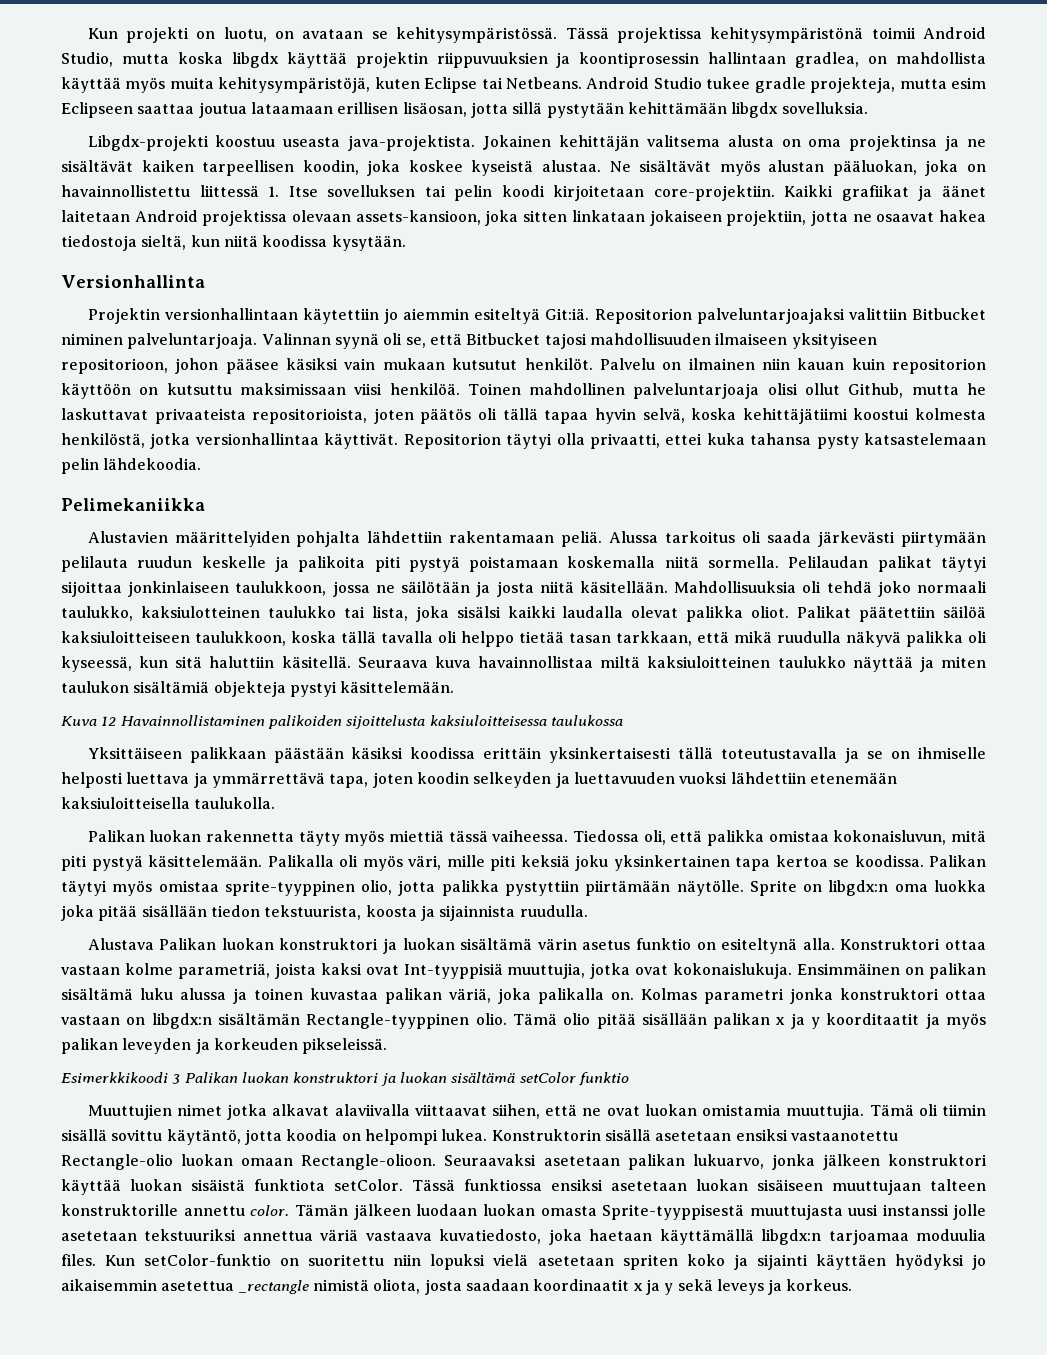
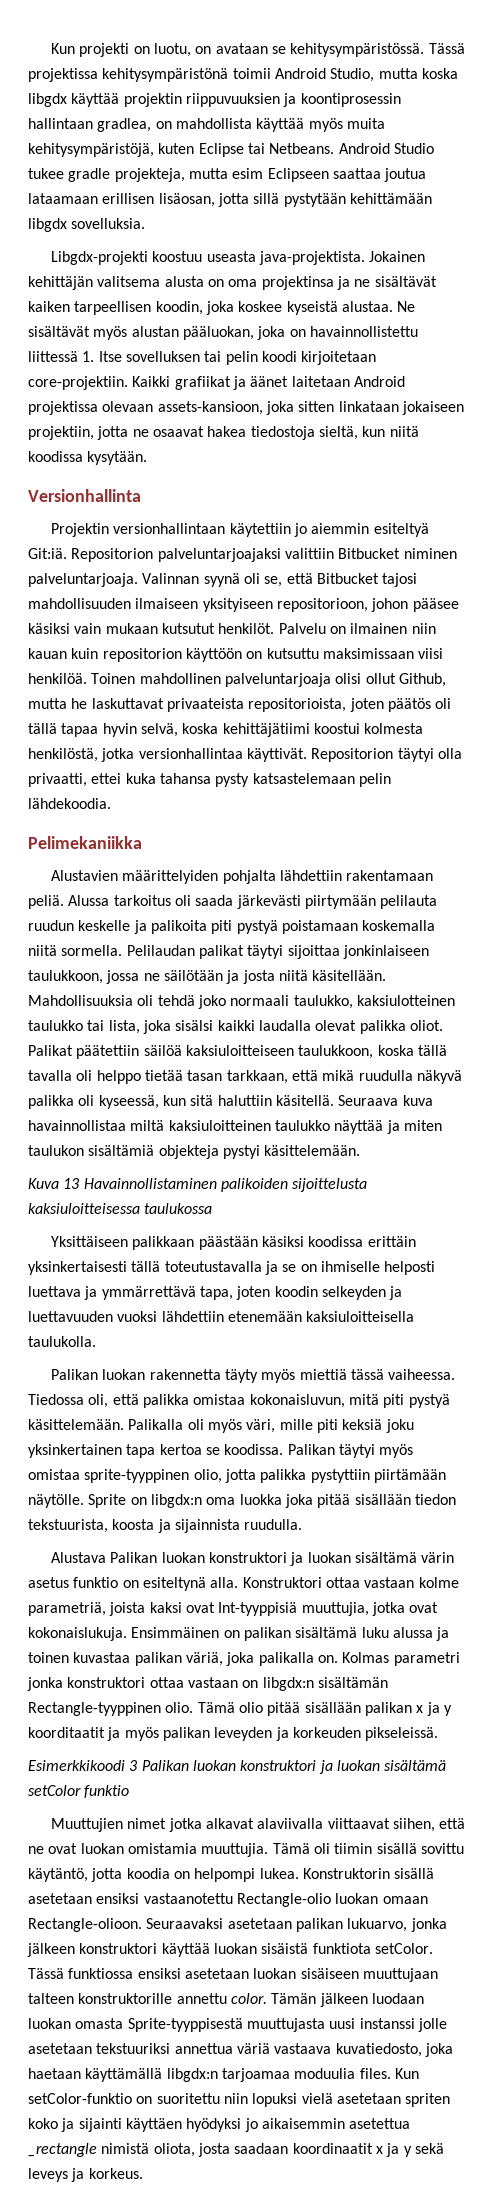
[101,716,117,726] 12 -> [63,1178,80,1189] 13

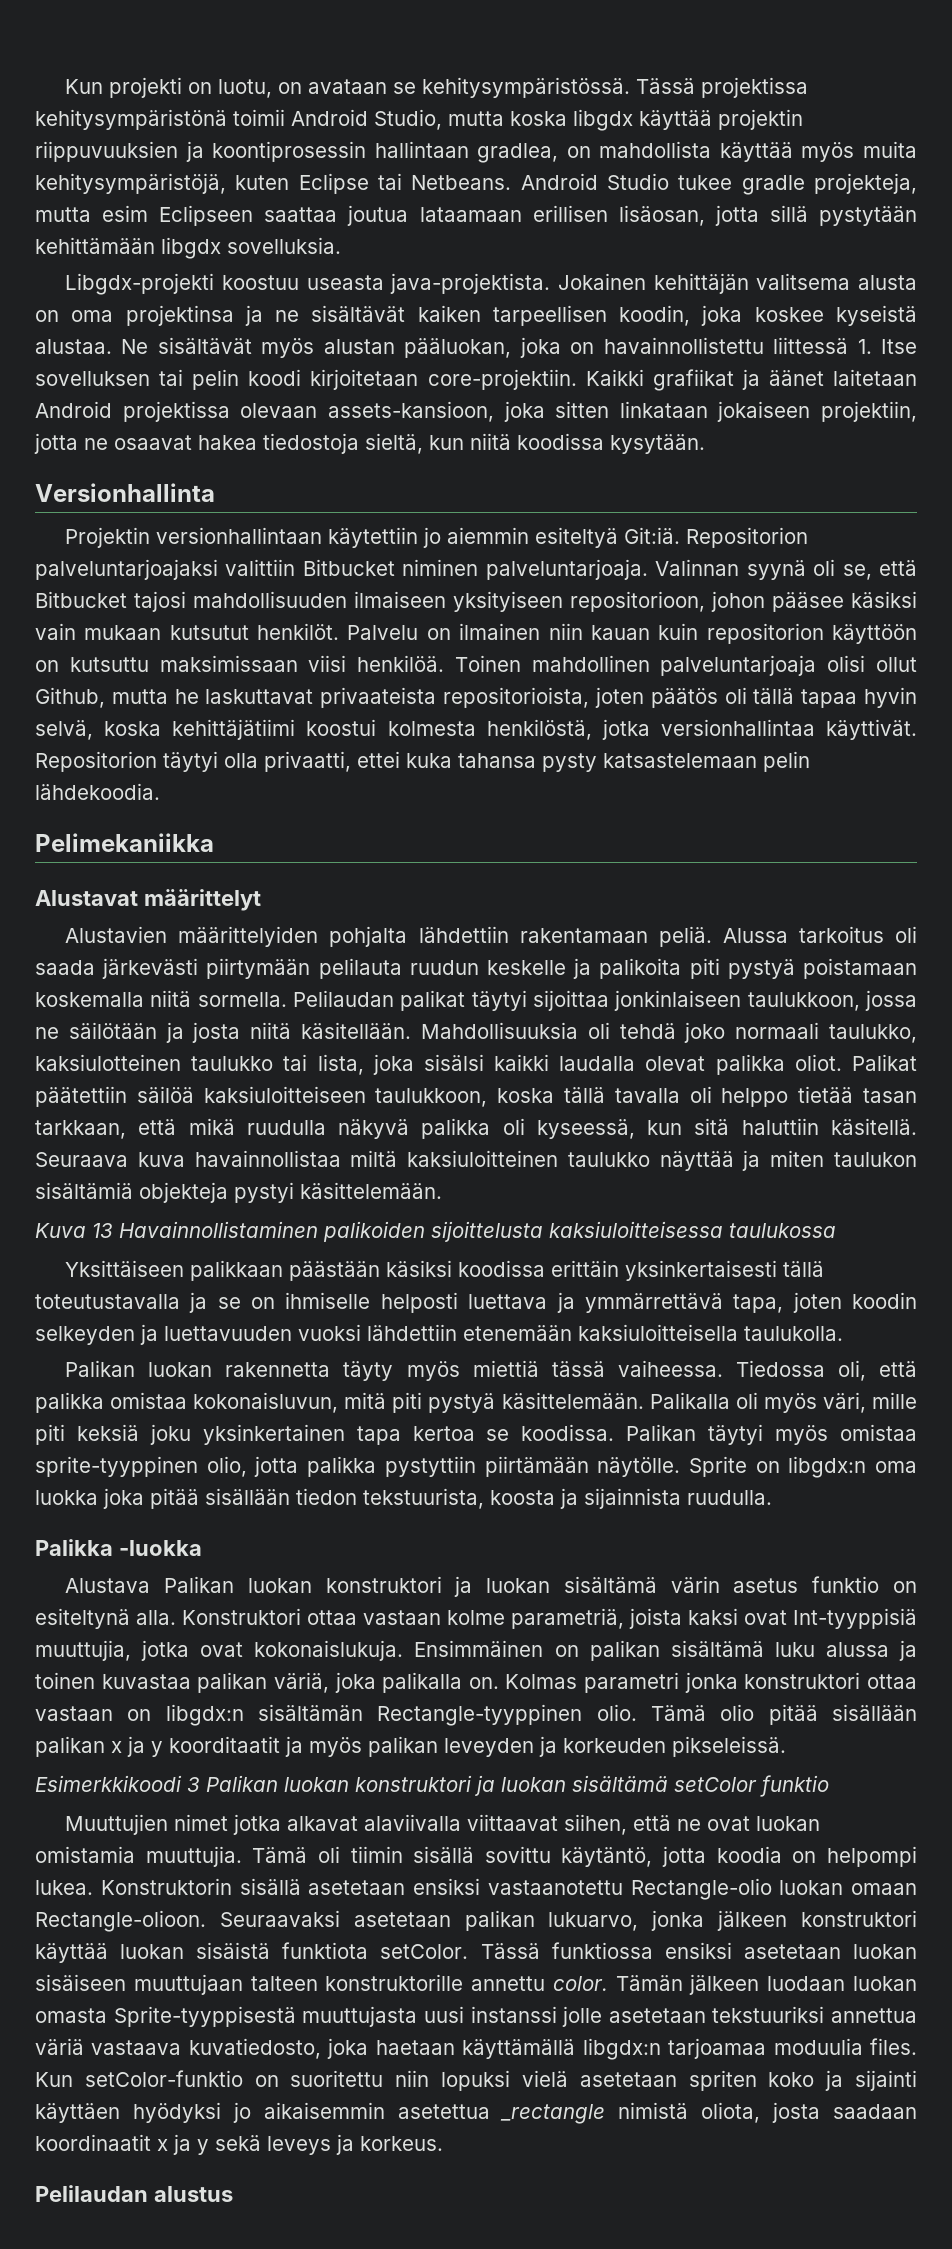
(142, 842) none -> [35,889,261,911] // Alustavat määrittelyt
(303, 1524) none -> [35,1539,202,1556] // Palikka -luokka
(143, 2173) none -> [35,2185,233,2202] // Pelilaudan alustus

